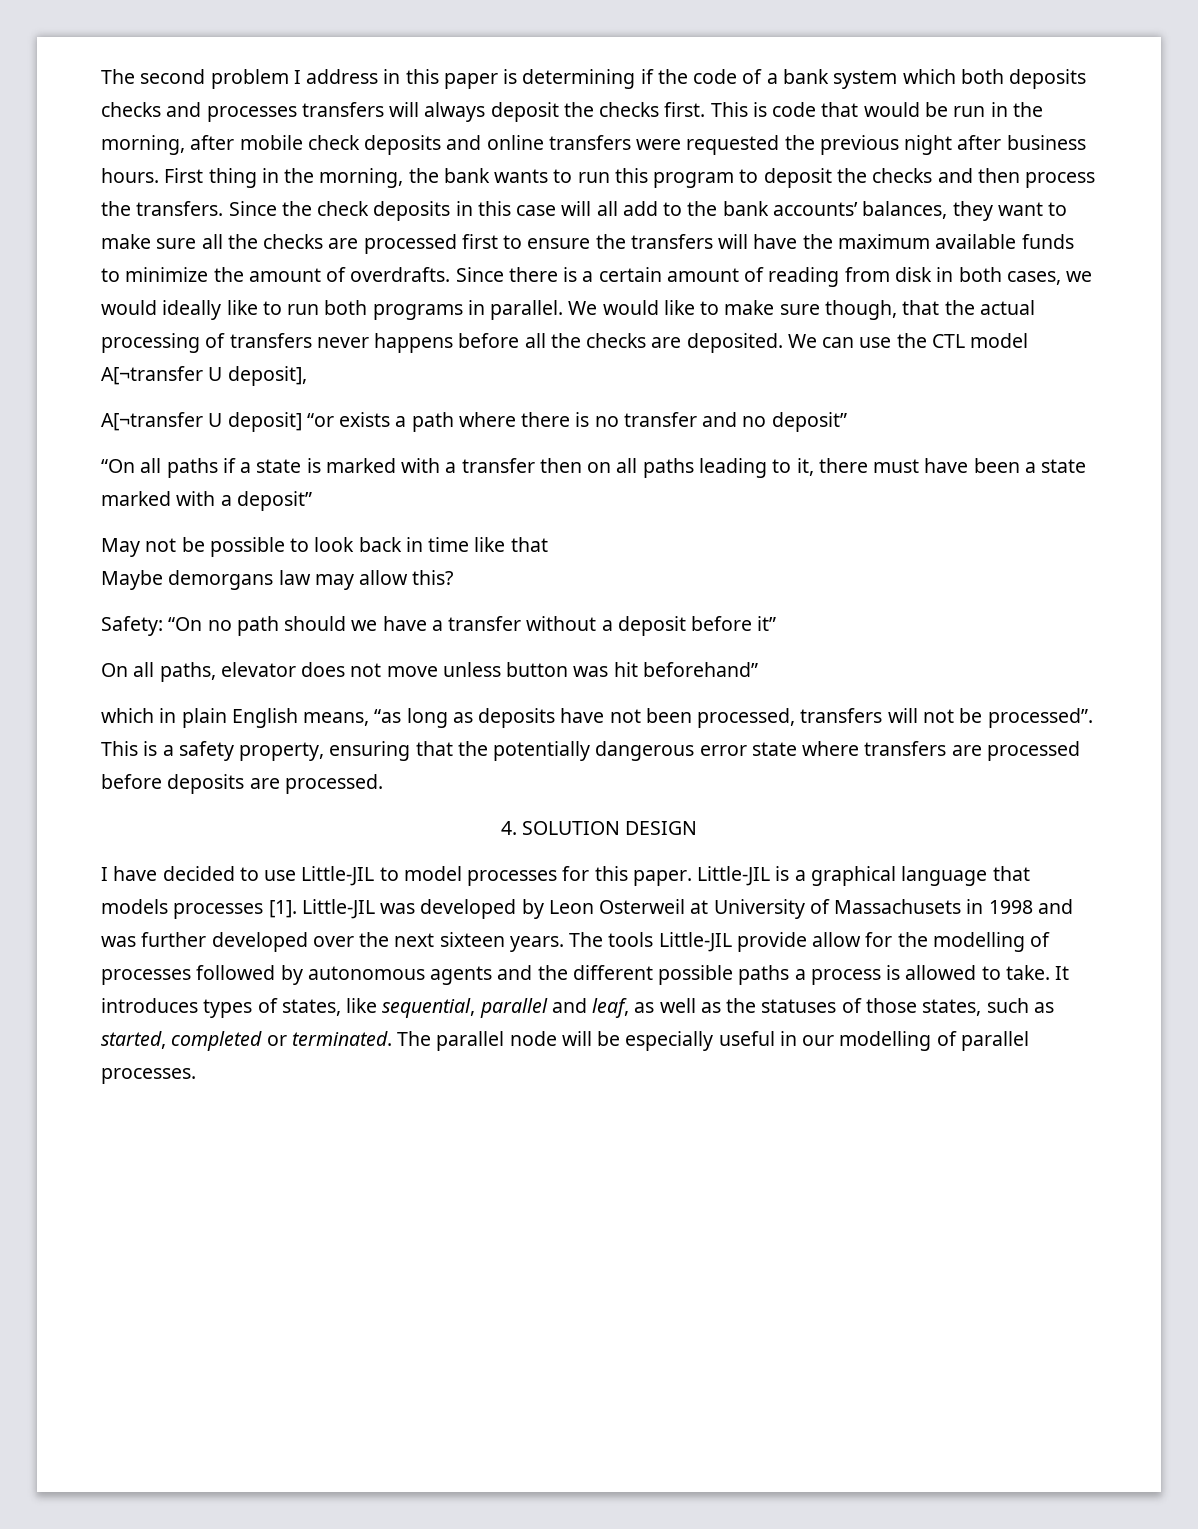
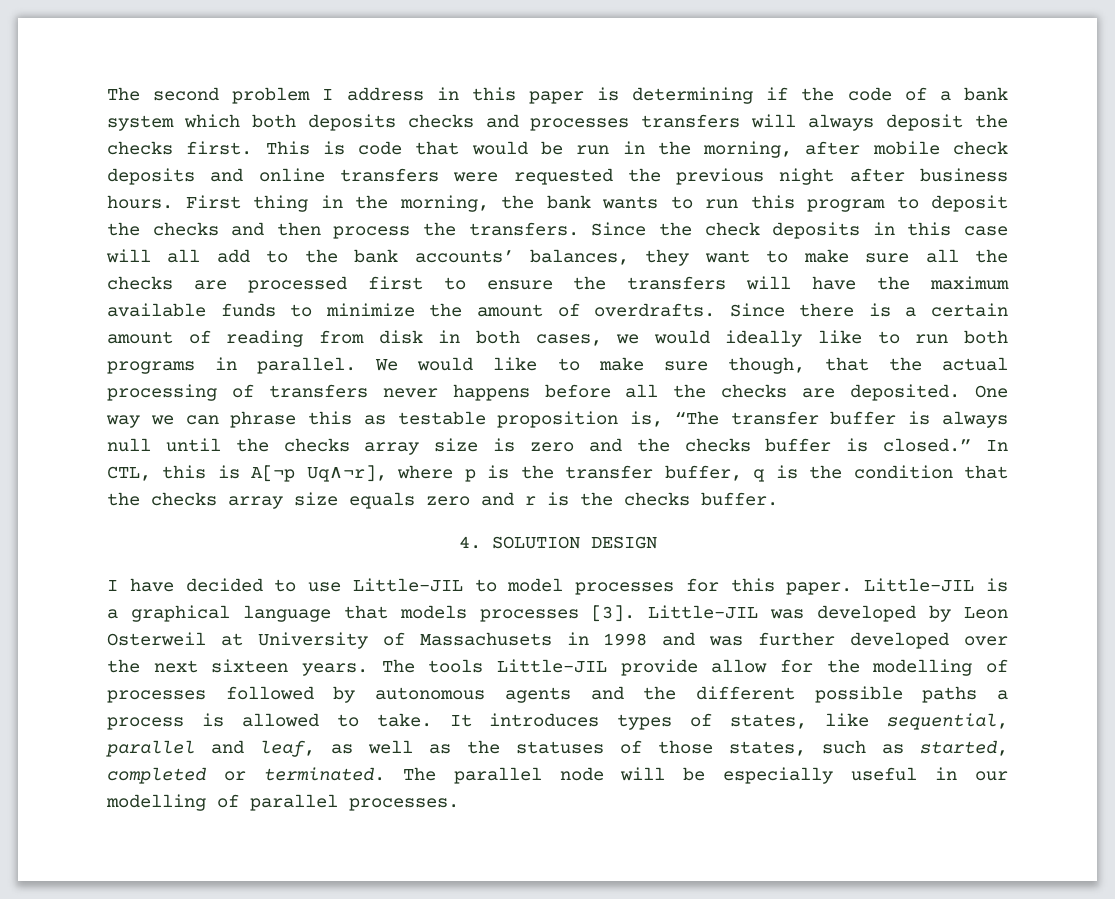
[787,333,1029,348] [101,366,307,386] [101,412,847,432] [101,458,1087,478] [101,491,312,511] [101,537,548,557] [101,570,454,590] [101,616,777,636] [101,662,758,682] [101,708,1093,728] [101,741,1080,761] [101,774,383,794] We can use the CTL model A[¬transfer U deposit], // A[¬transfer U deposit] “or exists a path where there is no transfer and no deposit” // “On all paths if a state is marked with a transfer then on all paths leading to it, there must have been a state marked with a deposit” // May not be possible to look back in time like that // Maybe demorgans law may allow this? // Safety: “On no path should we have a transfer without a deposit before it” // On all paths, elevator does not move unless button was hit beforehand” // which in plain English means, “as long as deposits have not been processed, transfers will not be processed”. This is a safety property, ensuring that the potentially dangerous error state where transfers are processed before deposits are processed. -> [974,385,1008,398] [106,411,1008,428] [107,438,1009,455] [107,465,1008,482] [107,492,778,509] One way we can phrase this as testable proposition is, “The transfer buffer is always null until the checks array size is zero and the checks buffer is closed.” In CTL, this is A[¬p Uq∧¬r], where p is the transfer buffer, q is the condition that the checks array size equals zero and r is the checks buffer.
[268,900,297,918] [1]. -> [591,605,636,622] [3].

